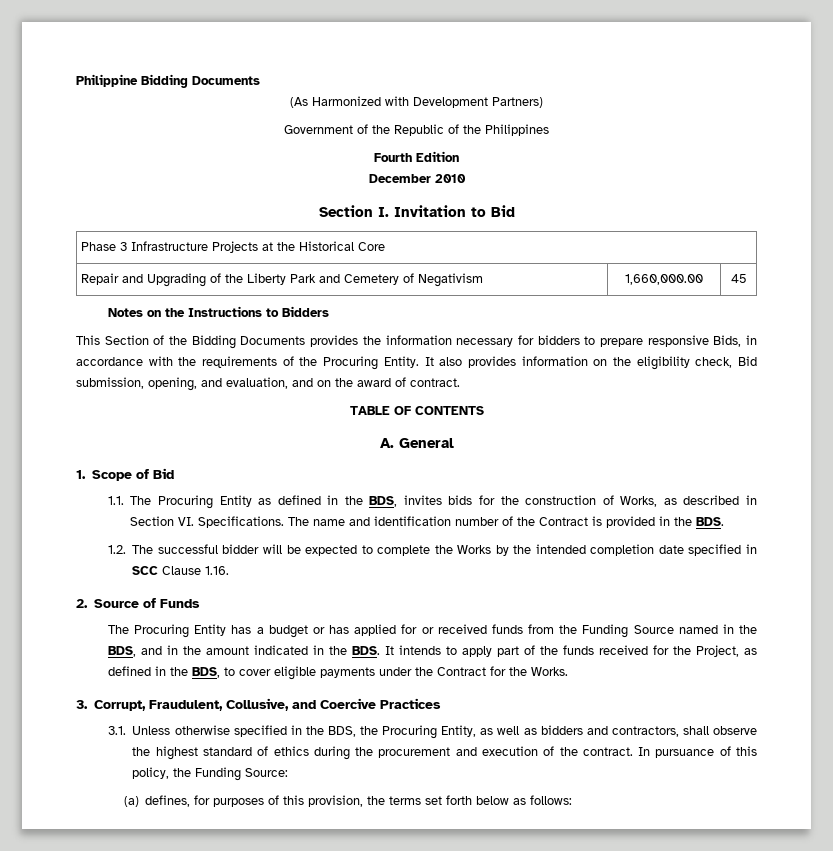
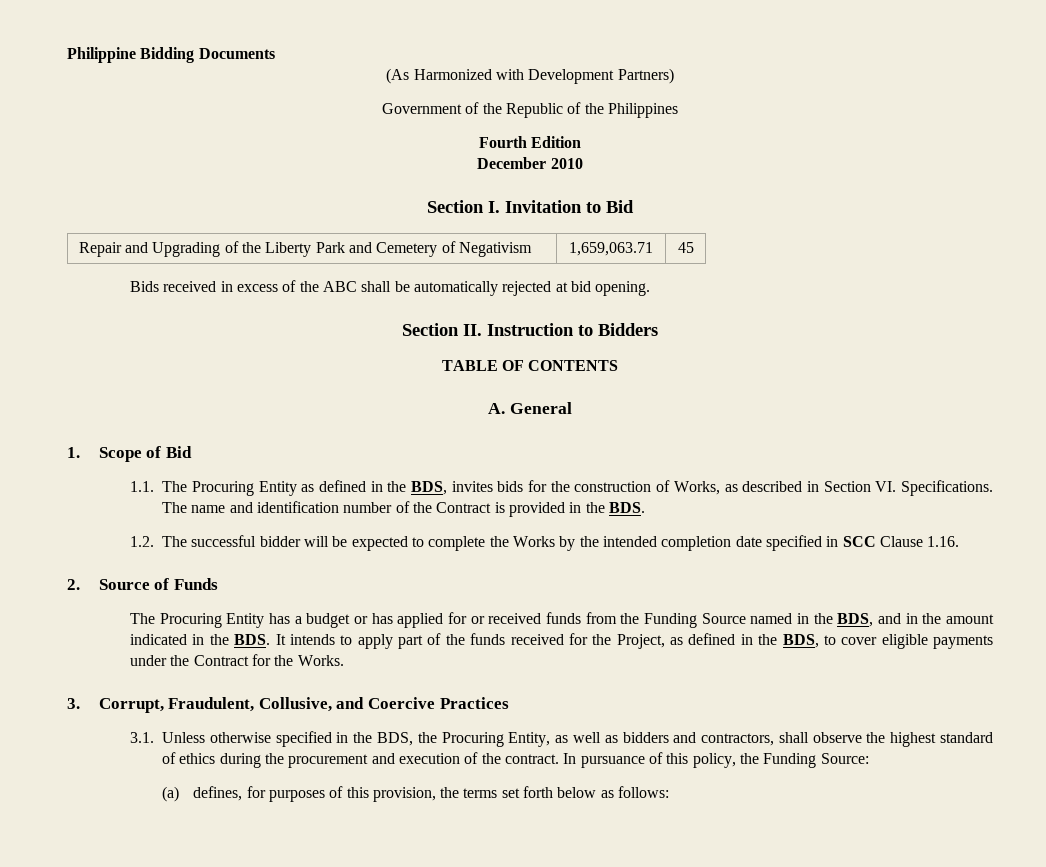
[81,241,386,253] // Phase 3 Infrastructure Projects at the Historical Core -> (634, 206) none
[625,274,703,285] 1,660,000.00 -> [569,242,653,256] 1,659,063.71
[107,306,329,317] [76,335,757,349] [76,356,757,370] [76,377,460,391] Notes on the Instructions to Bidders // This Section of the Bidding Documents provides the information necessary for bidders to prepare responsive Bids, in accordance with the requirements of the Procuring Entity. It also provides information on the eligibility check, Bid submission, opening, and evaluation, and on the award of contract. -> [130,280,651,296] [402,323,658,336] Bids received in excess of the ABC shall be automatically rejected at bid opening. // Section II. Instruction to Bidders

